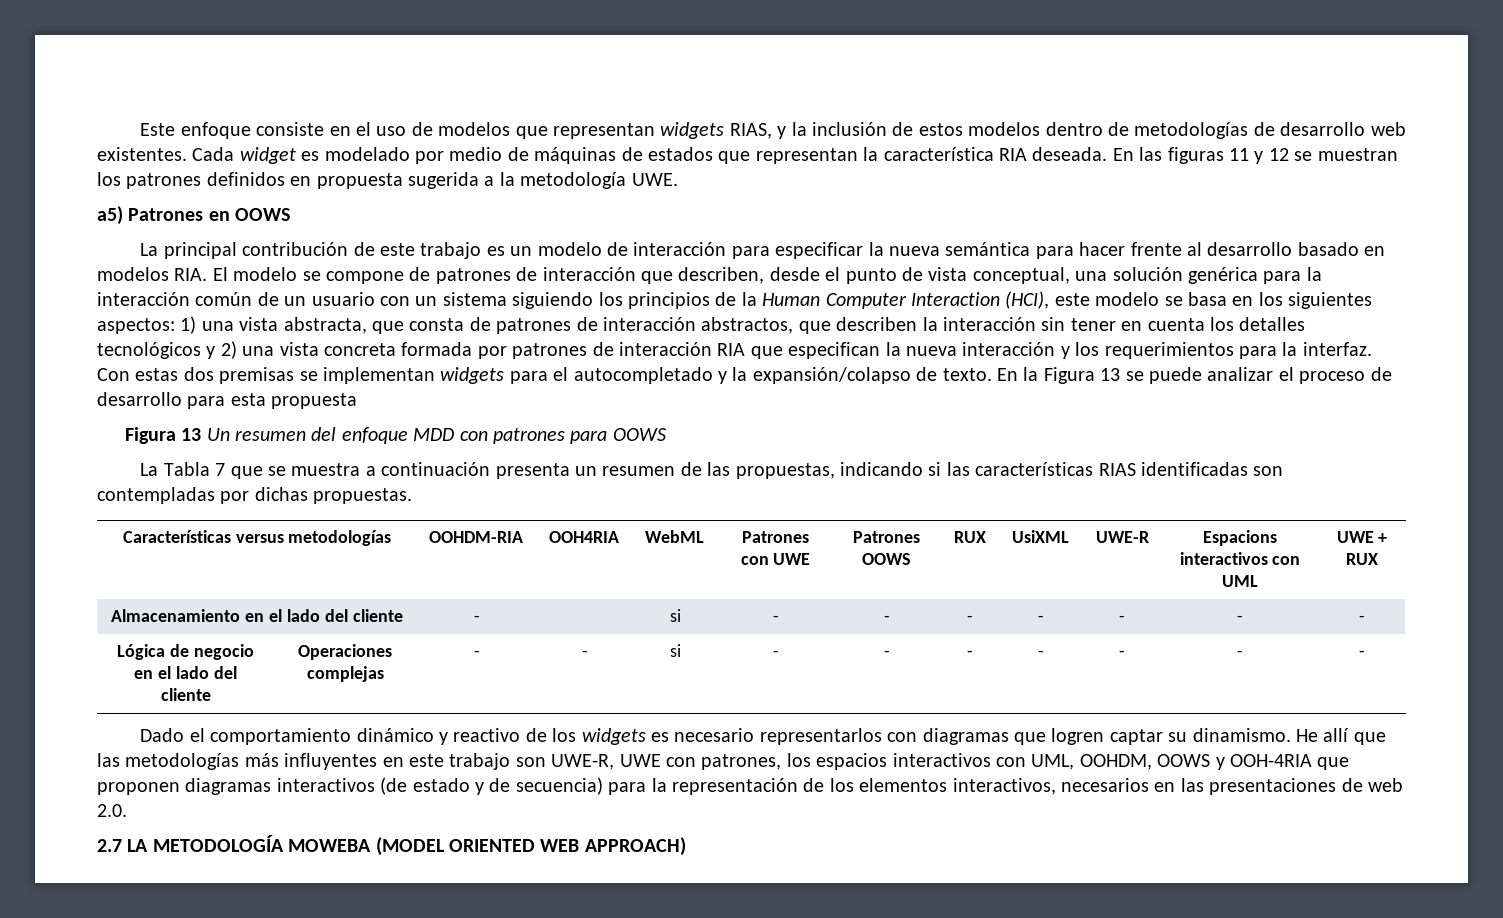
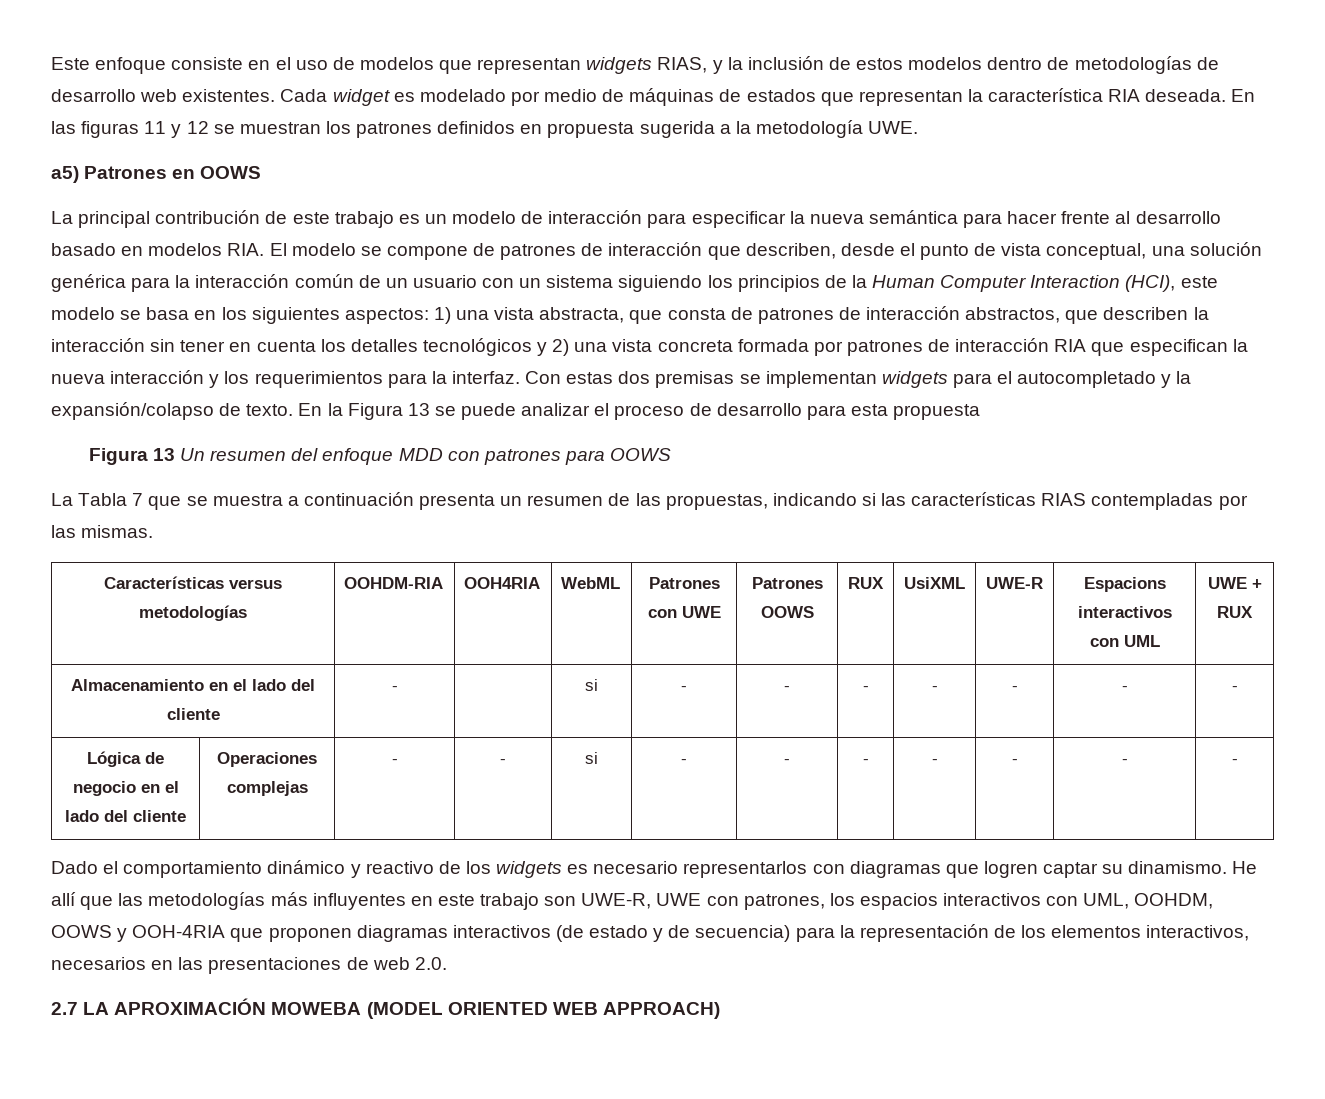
[1140,462,1284,476] [97,487,413,504] identificadas son contempladas por dichas propuestas. -> [1091,493,1248,510] [51,525,154,538] contempladas por las mismas.
[152,835,284,852] METODOLOGÍA -> [114,998,267,1015] APROXIMACIÓN

